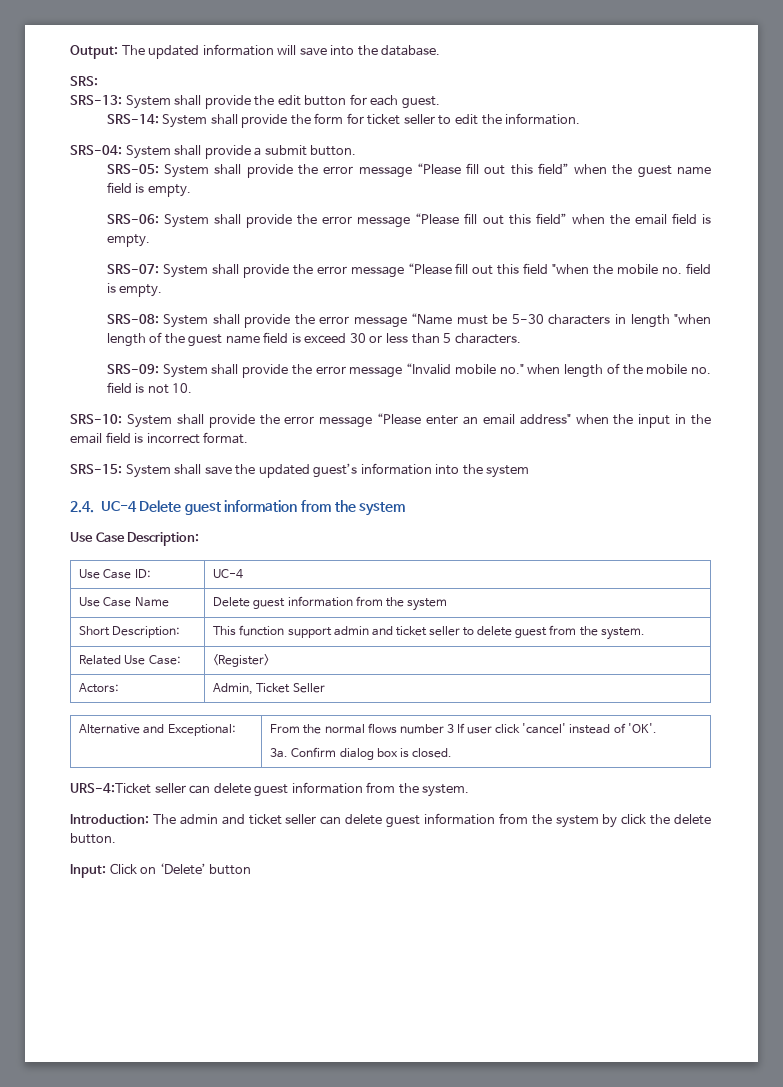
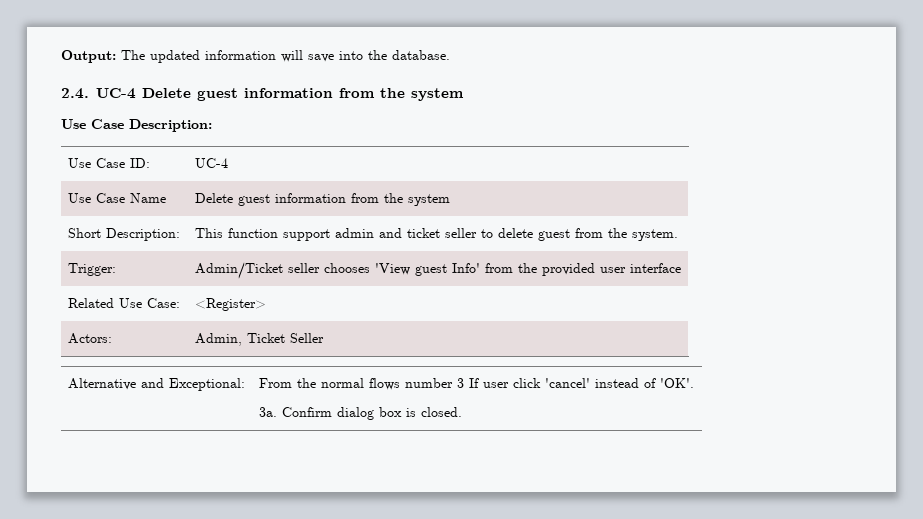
[70,76,98,86] [70,94,440,109] [106,113,581,128] [70,145,357,159] [106,163,712,178] [106,182,191,197] [106,213,711,228] [106,234,150,247] [106,263,711,278] [106,283,163,297] [106,313,711,328] [106,332,521,347] [106,363,711,378] [106,382,193,394] [70,413,711,428] [70,432,249,444] [70,463,530,478] // SRS: // SRS-13: System shall provide the edit button for each guest. // SRS-14: System shall provide the form for ticket seller to edit the information. // SRS-04: System shall provide a submit button. // SRS-05: System shall provide the error message “Please fill out this field” when the guest name field is empty. // SRS-06: System shall provide the error message “Please fill out this field” when the email field is empty. // SRS-07: System shall provide the error message “Please fill out this field "when the mobile no. field is empty. // SRS-08: System shall provide the error message “Name must be 5-30 characters in length "when length of the guest name field is exceed 30 or less than 5 characters. // SRS-09: System shall provide the error message “Invalid mobile no." when length of the mobile no. field is not 10. // SRS-10: System shall provide the error message “Please enter an email address" when the input in the email field is incorrect format. // SRS-15: System shall save the updated guest’s information into the system -> (450, 55) none
(645, 633) none -> [68,263,117,276] [195,262,682,279] // Trigger: | Admin/Ticket seller chooses 'View guest Info' from the provided user interface
[70,782,470,797] [70,813,711,828] [70,833,116,844] [70,863,252,878] // URS-4:Ticket seller can delete guest information from the system. // Introduction: The admin and ticket seller can delete guest information from the system by click the delete button. // Input: Click on ‘Delete’ button -> (463, 412) none

